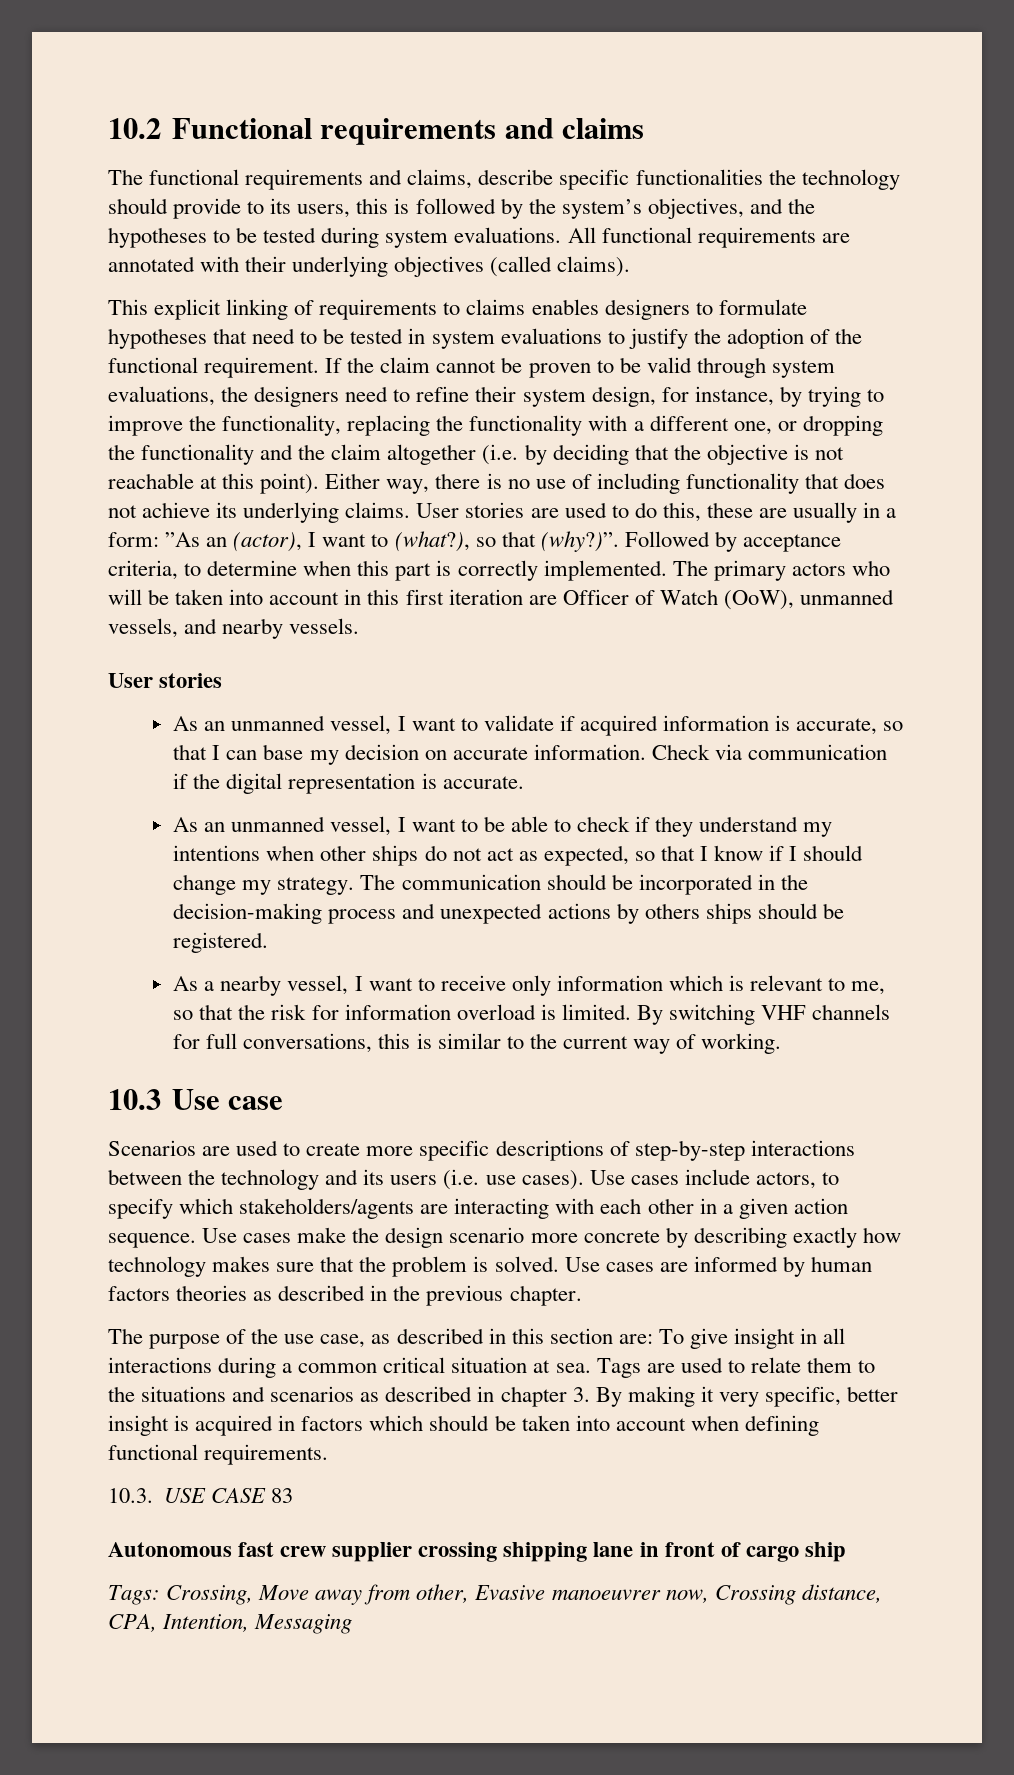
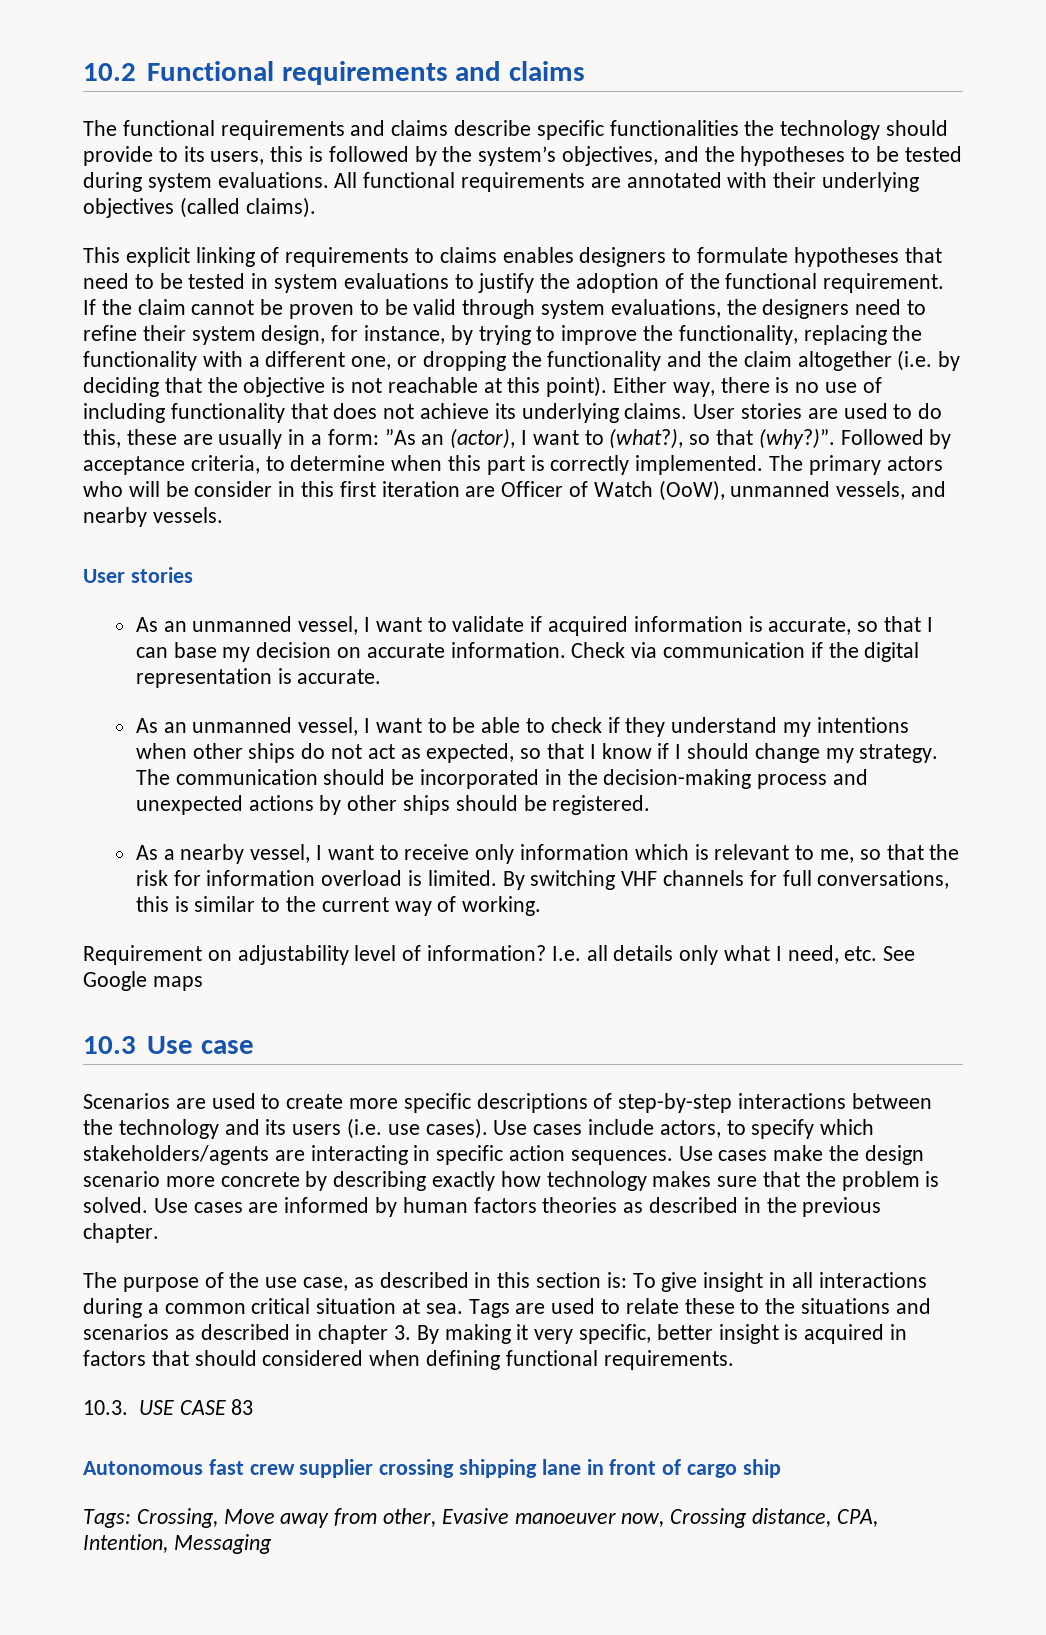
[407,169,473,189] claims, -> [391,120,449,136] claims
[175,589,340,605] taken into account -> [194,481,273,497] consider
[644,903,700,919] others -> [347,795,398,811] other
(782, 1043) none -> [83,945,916,965] [83,971,203,991] // Requirement on adjustability level of information? I.e. all details only what I need, etc. See Google maps
[555,1198,848,1219] [108,1233,196,1248] with each other in a given action sequence. -> [413,1145,673,1165] in specific action sequences.
[618,1334,653,1344] are: -> [606,1272,627,1288] is:
[806,1357,852,1373] them -> [684,1298,735,1314] these
[369,1415,686,1431] which should be taken into account -> [151,1350,364,1366] that should considered
[551,1589,661,1600] manoeuvrer -> [514,1513,616,1524] manoeuver

